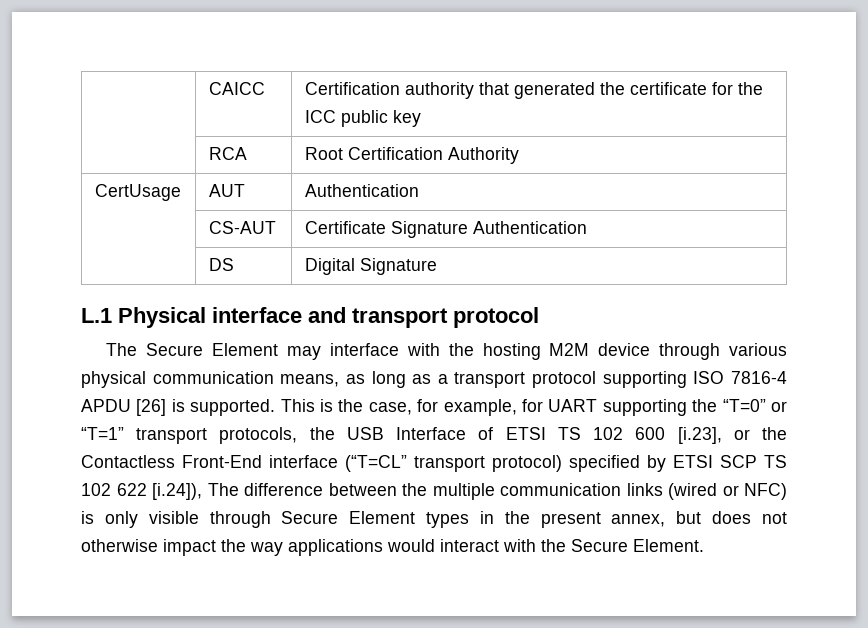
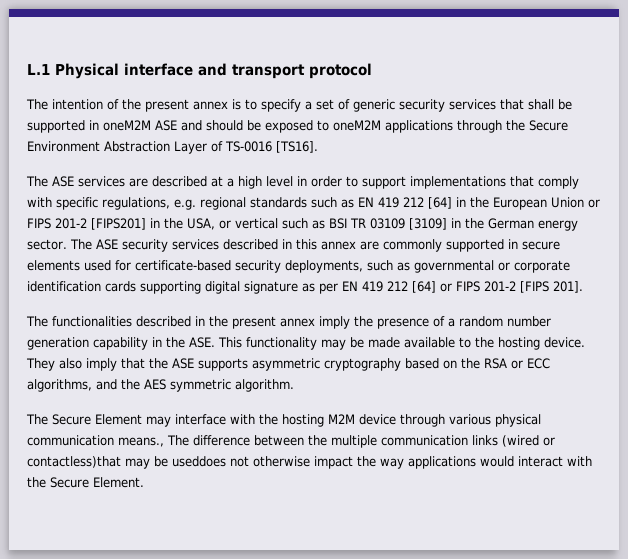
[208,82,265,95] [304,82,763,99] [304,110,421,127] [208,147,247,160] [304,147,519,164] [94,184,181,201] [208,184,245,197] [304,184,419,197] [208,221,276,234] [304,221,587,238] [208,258,234,271] [304,258,437,275] | CAICC | Certification authority that generated the certificate for the ICC public key // | RCA | Root Certification Authority // CertUsage | AUT | Authentication // | CS-AUT | Certificate Signature Authentication // | DS | Digital Signature // -> (27, 69) none
(539, 317) none -> [26,99,572,112] [27,120,568,133] [27,141,318,154] [26,176,579,189] [27,197,600,210] [27,218,578,231] [27,239,560,252] [27,260,570,273] [27,281,583,294] [26,316,551,329] [27,337,585,350] [26,358,550,371] [27,379,294,392] // The intention of the present annex is to specify a set of generic security services that shall be supported in oneM2M ASE and should be exposed to oneM2M applications through the Secure Environment Abstraction Layer of TS-0016 [TS16]. // The ASE services are described at a high level in order to support implementations that comply with specific regulations, e.g. regional standards such as EN 419 212 [64] in the European Union or FIPS 201-2 [FIPS201] in the USA, or vertical such as BSI TR 03109 [3109] in the German energy sector. The ASE security services described in this annex are commonly supported in secure elements used for certificate-based security deployments, such as governmental or corporate identification cards supporting digital signature as per EN 419 212 [64] or FIPS 201-2 [FIPS 201]. // The functionalities described in the present annex imply the presence of a random number generation capability in the ASE. This functionality may be made available to the hosting device. They also imply that the ASE supports asymmetric cryptography based on the RSA or ECC algorithms, and the AES symmetric algorithm.
[280,371,787,388] [81,399,787,416] [81,427,788,444] [81,455,787,472] [81,483,202,500] means, as long as a transport protocol supporting ISO 7816-4 APDU [26] is supported. This is the case, for example, for UART supporting the “T=0” or “T=1” transport protocols, the USB Interface of ETSI TS 102 600 [i.23], or the Contactless Front-End interface (“T=CL” transport protocol) specified by ETSI SCP TS 102 622 [i.24]), -> [118,437,164,447] means.,
[744,483,787,500] [81,511,752,528] NFC) is only visible through Secure Element types in the present annex, but does -> [27,456,226,469] contactless)that may be useddoes

